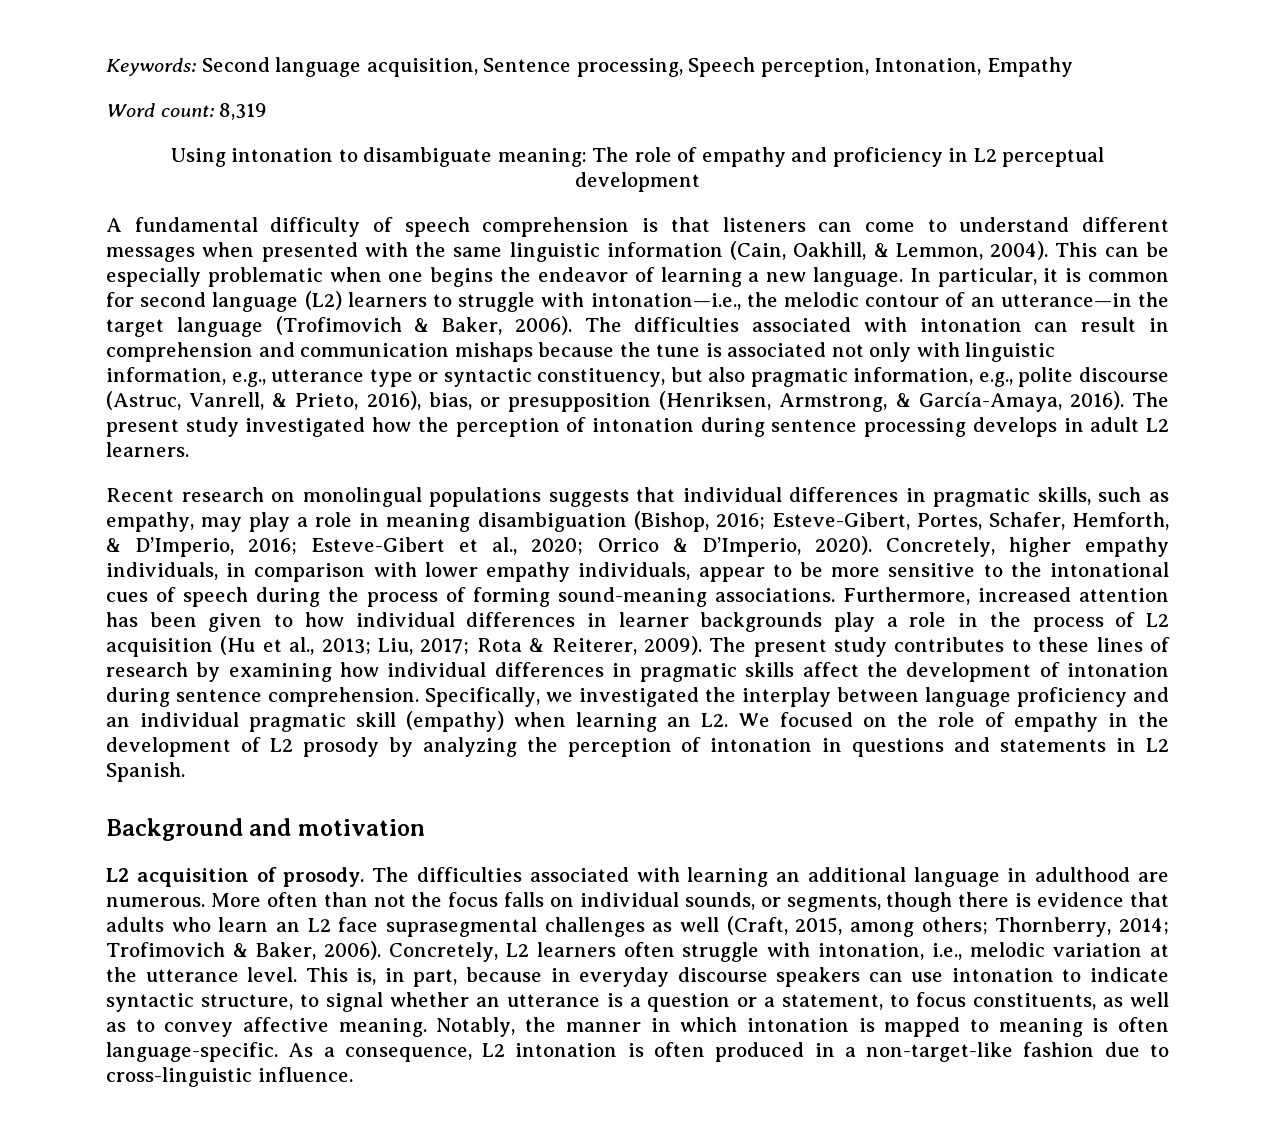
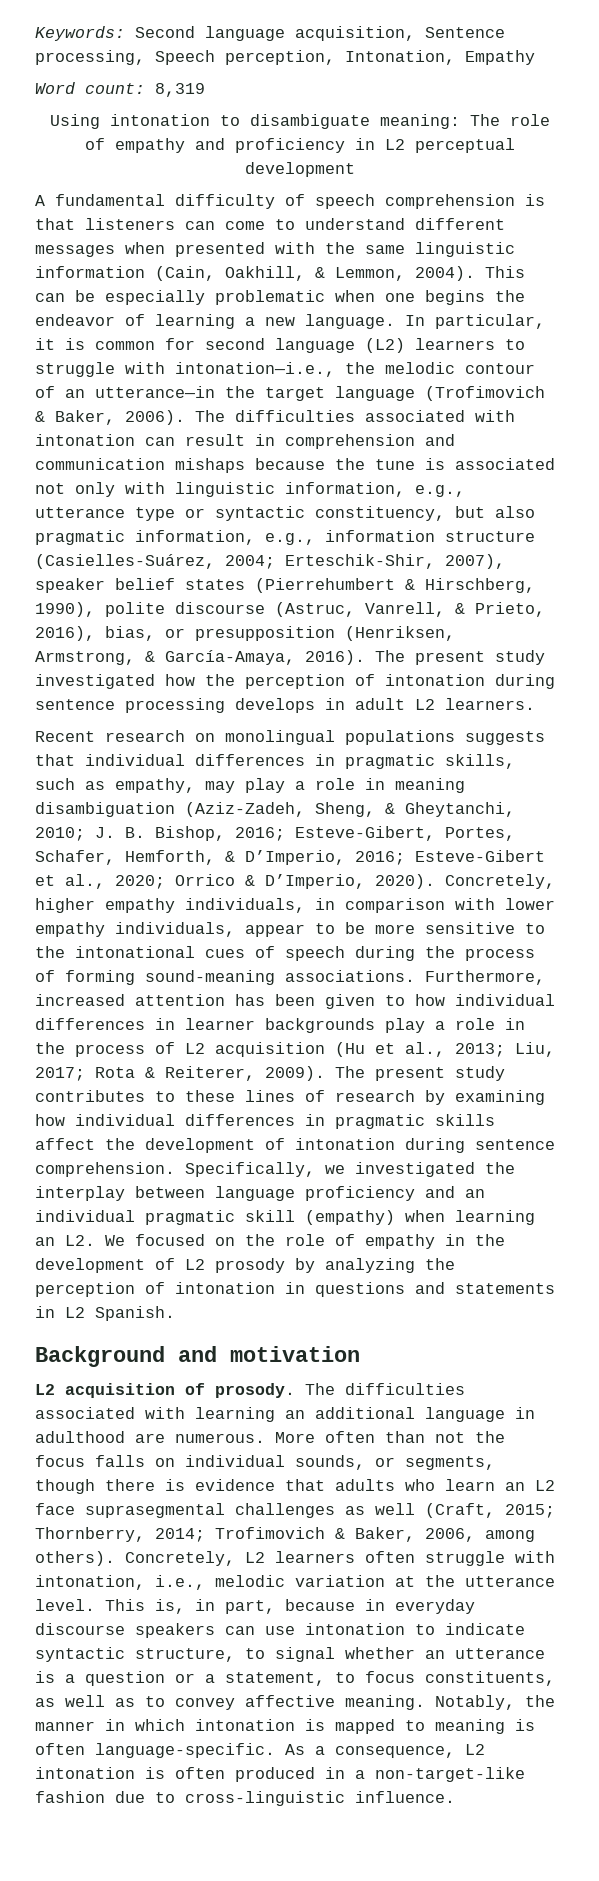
(1013, 379) none -> [325,530,535,542] [35,554,505,569] [35,578,535,593] [35,602,95,617] information structure (Casielles-Suárez, 2004; Erteschik-Shir, 2007), speaker belief states (Pierrehumbert & Hirschberg, 1990),
[633,511,709,532] (Bishop, -> [185,802,515,817] [35,826,225,841] (Aziz-Zadeh, Sheng, & Gheytanchi, 2010; J. B. Bishop,
[795,917,988,937] 2015, among others; -> [505,1504,555,1518] 2015;
[323,941,381,960] 2006). -> [425,1528,535,1542] [35,1551,115,1566] 2006, among others).

